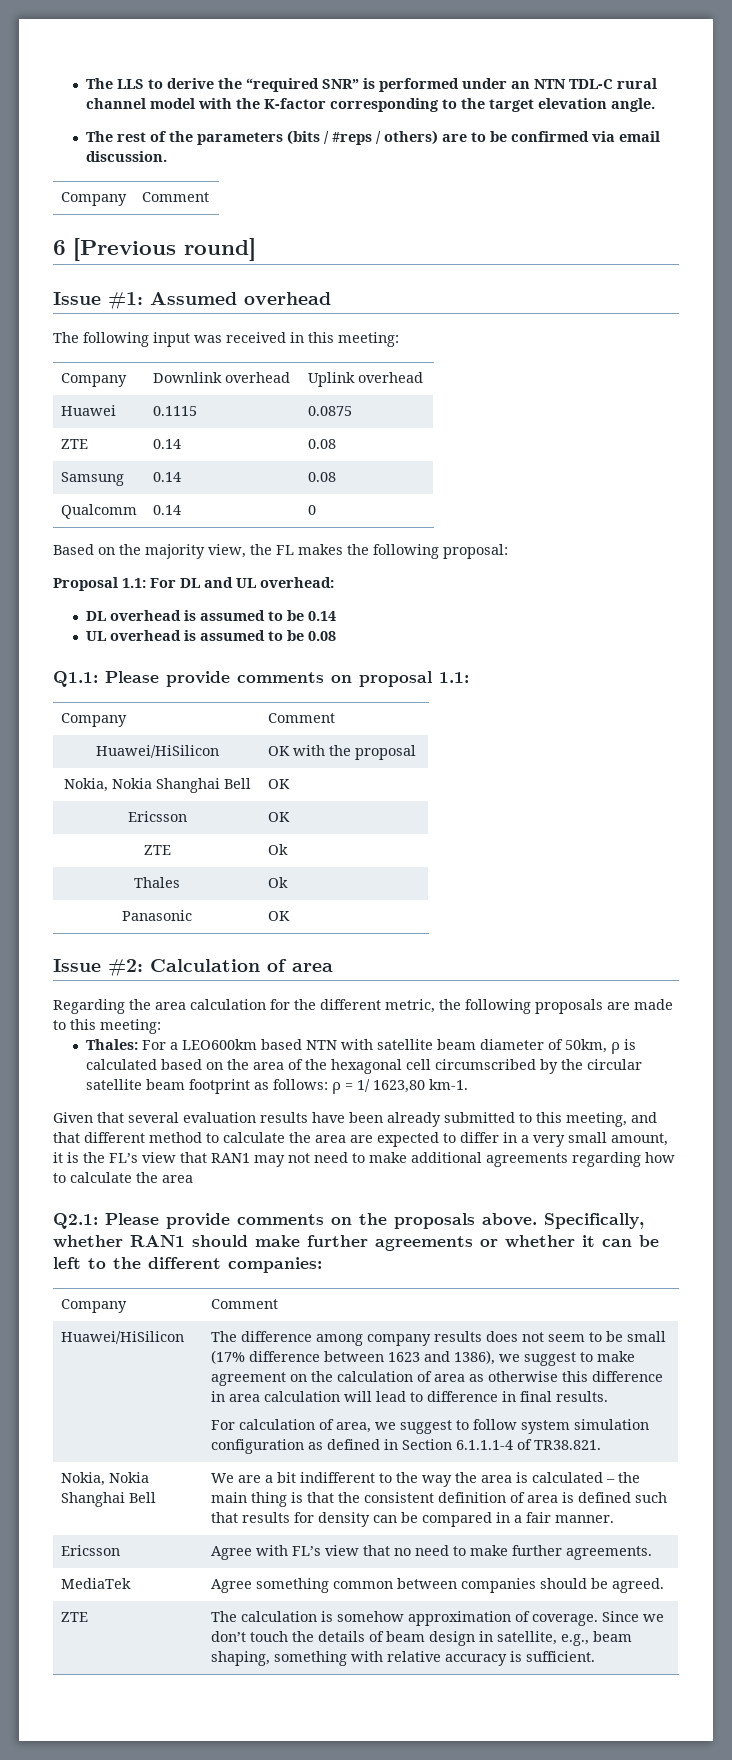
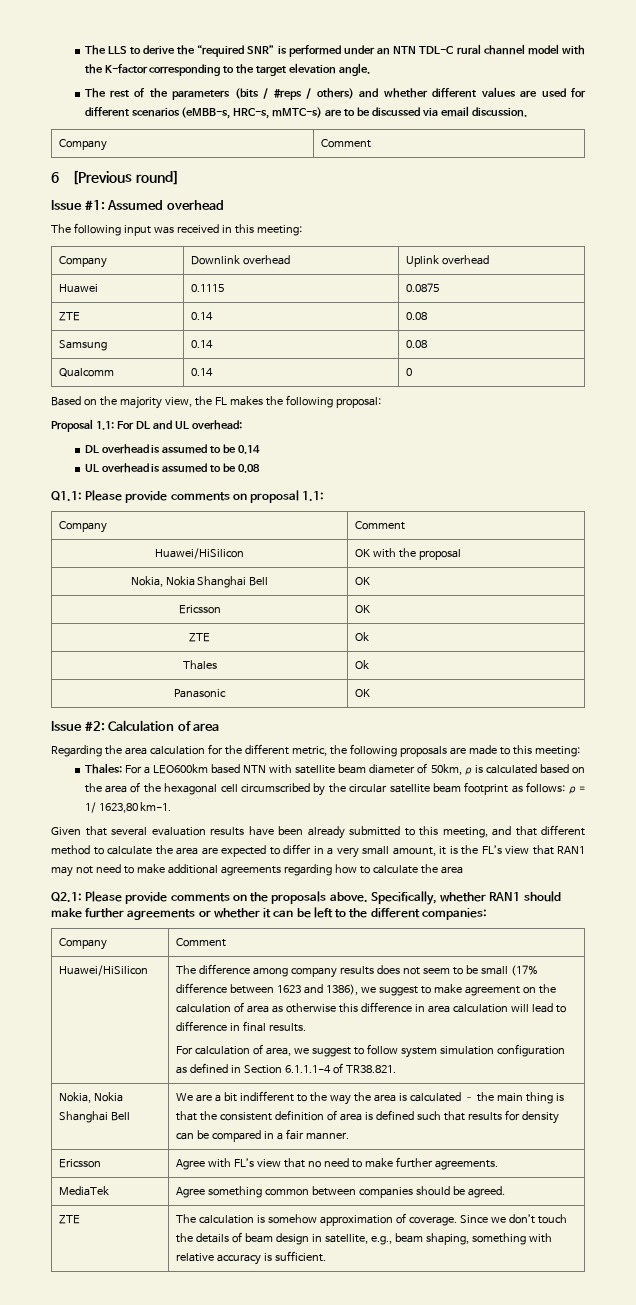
(438, 137) none -> [359,87,586,98] [84,107,323,119] and whether different values are used for different scenarios (eMBB-s, HRC-s, mMTC-s)
[510,131,589,142] confirmed -> [372,107,421,116] discussed

